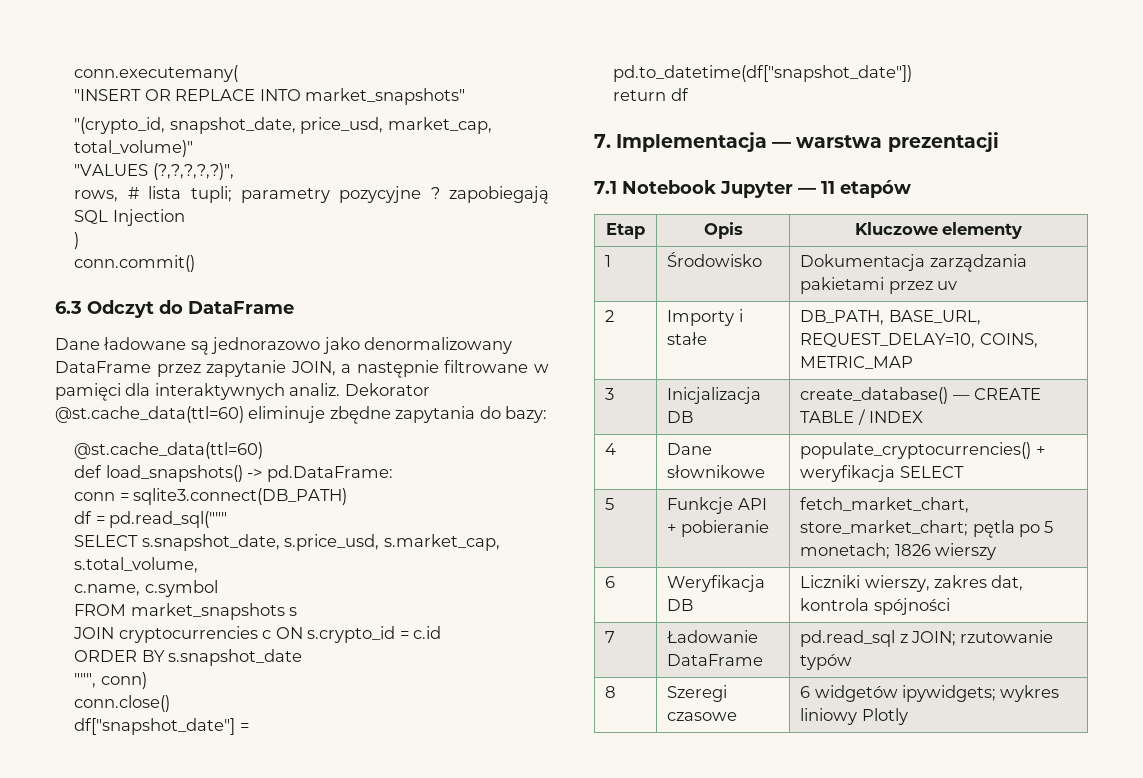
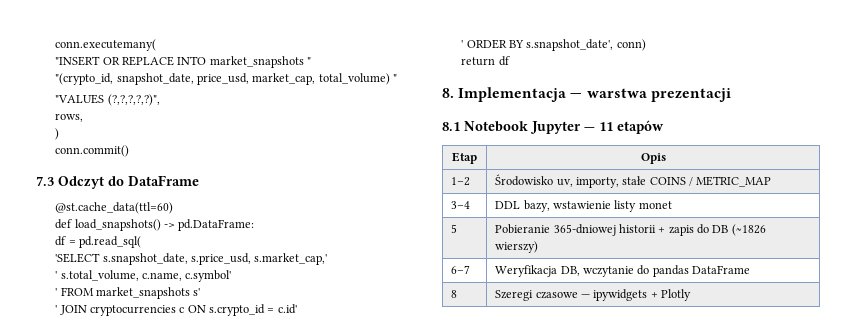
[305,88,466,105] market_snapshots" -> [209,56,312,68] market_snapshots "
[74,140,194,157] total_volume)" -> [318,73,398,85] total_volume) "
[127,186,549,204] [74,209,185,226] # lista tupli; parametry pozycyjne ? zapobiegają SQL Injection -> (84, 117) none
[55,301,82,314] 6.3 -> [36,176,54,186] 7.3
[55,337,513,355] [55,360,549,378] [55,383,430,401] [55,406,548,424] // Dane ładowane są jednorazowo jako denormalizowany DataFrame przez zapytanie JOIN, a następnie filtrowane w pamięci dla interaktywnych analiz. Dekorator @st.cache_data(ttl=60) eliminuje zbędne zapytania do bazy: -> (199, 180) none
[74,488,348,505] // conn = sqlite3.connect(DB_PATH) -> (255, 225) none
[109,511,228,528] [74,534,500,551] [74,557,199,573] [74,580,218,597] [74,603,298,620] pd.read_sql(""" // SELECT s.snapshot_date, s.price_usd, s.market_cap, s.total_volume, // c.name, c.symbol // FROM market_snapshots s // -> [78,236,141,248] [55,253,328,265] [55,270,232,282] [55,287,201,299] [55,305,58,313] pd.read_sql( // 'SELECT s.snapshot_date, s.price_usd, s.market_cap,' // ' s.total_volume, c.name, c.symbol' // ' FROM market_snapshots s' // '
[413,626,442,639] [74,649,303,666] [74,672,147,689] [74,695,171,712] [74,718,249,735] [613,65,913,82] c.id // ORDER BY s.snapshot_date // """, conn) // conn.close() // df["snapshot_date"] = pd.to_datetime(df["snapshot_date"]) -> [277,304,297,314] [461,39,646,51] c.id' // ' ORDER BY s.snapshot_date', conn)
[594,134,611,148] 7. -> [442,88,454,98] 8.
[594,181,617,194] 7.1 -> [442,122,460,131] 8.1
[854,222,1023,239] [605,255,612,267] [667,252,763,267] [800,254,1027,272] [800,277,957,294] [605,310,615,322] [667,309,743,326] [667,332,708,345] [800,310,981,325] [800,333,1038,348] [800,356,914,369] [605,388,615,400] [667,387,762,404] [667,411,694,423] [800,387,1041,404] [800,409,923,425] [605,443,617,455] [667,443,713,455] [667,465,766,478] [800,442,1045,459] [800,465,964,482] [605,498,615,510] [667,497,767,514] [667,520,769,537] [800,497,970,513] [800,520,1054,538] [800,543,996,560] [605,576,616,588] [667,575,766,592] [667,599,694,611] [800,575,1024,592] [800,598,950,615] [605,631,616,643] [667,630,759,643] [667,654,764,666] [800,630,1054,647] [800,653,853,670] [605,686,617,698] [667,685,728,702] [667,712,738,721] [800,685,1060,702] [800,708,858,725] | Kluczowe elementy // 1 | Środowisko | Dokumentacja zarządzania pakietami przez uv // 2 | Importy i stałe | DB_PATH, BASE_URL, REQUEST_DELAY=10, COINS, METRIC_MAP // 3 | Inicjalizacja DB | create_database() — CREATE TABLE / INDEX // 4 | Dane słownikowe | populate_cryptocurrencies() + weryfikacja SELECT // 5 | Funkcje API + pobieranie | fetch_market_chart, store_market_chart; pętla po 5 monetach; 1826 wierszy // 6 | Weryfikacja DB | Liczniki wierszy, zakres dat, kontrola spójności // 7 | Ładowanie DataFrame | pd.read_sql z JOIN; rzutowanie typów // 8 | Szeregi czasowe | 6 widgetów ipywidgets; wykres liniowy -> [451,177,471,186] [495,174,772,188] [451,201,471,209] [495,200,672,212] [451,224,458,233] [495,224,766,236] [495,241,539,253] [451,265,471,274] [495,265,751,277] [451,290,458,298] [495,289,658,301] // 1–2 | Środowisko uv, importy, stałe COINS / METRIC_MAP // 3–4 | DDL bazy, wstawienie listy monet // 5 | Pobieranie 365-dniowej historii + zapis do DB (~1826 wierszy) // 6–7 | Weryfikacja DB, wczytanie do pandas DataFrame // 8 | Szeregi czasowe — ipywidgets +

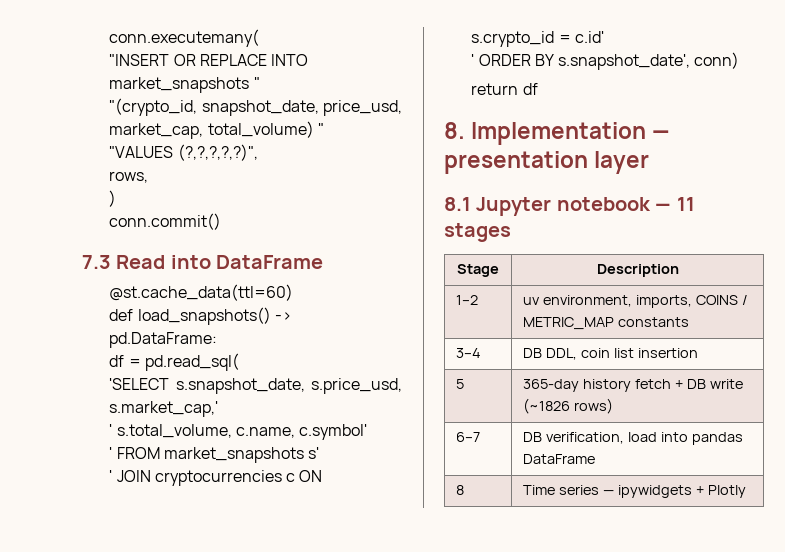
[58,176,124,189] Odczyt do -> [116,255,211,269] Read into
[458,87,731,102] [442,120,664,134] [452,152,477,164] [640,153,666,164] [451,177,471,186] [495,174,647,188] Implementacja — warstwa prezentacji // 8.1 Notebook Jupyter — 11 etapów // Etap | Opis // 1–2 | Środowisko uv, importy, stałe -> [471,122,671,145] [444,151,650,174] [444,197,695,216] [444,223,511,242] [457,264,499,277] [596,264,679,277] [456,295,479,305] [523,295,693,308] Implementation — presentation layer // 8.1 Jupyter notebook — 11 stages // Stage | Description // 1–2 | uv environment, imports,
(772, 181) none -> [618,317,690,327] constants
[495,200,672,212] [451,224,458,233] [495,224,766,236] [495,241,539,253] [451,265,471,274] [495,265,650,277] DDL bazy, wstawienie listy monet // 5 | Pobieranie 365-dniowej historii + zapis do DB (~1826 wierszy) // 6–7 | Weryfikacja DB, wczytanie do -> [523,348,699,360] [456,379,465,389] [523,379,743,392] [523,398,614,414] [456,432,481,442] [523,432,689,444] DB DDL, coin list insertion // 5 | 365-day history fetch + DB write (~1826 rows) // 6–7 | DB verification, load into
[495,290,578,301] Szeregi czasowe -> [523,485,600,495] Time series

